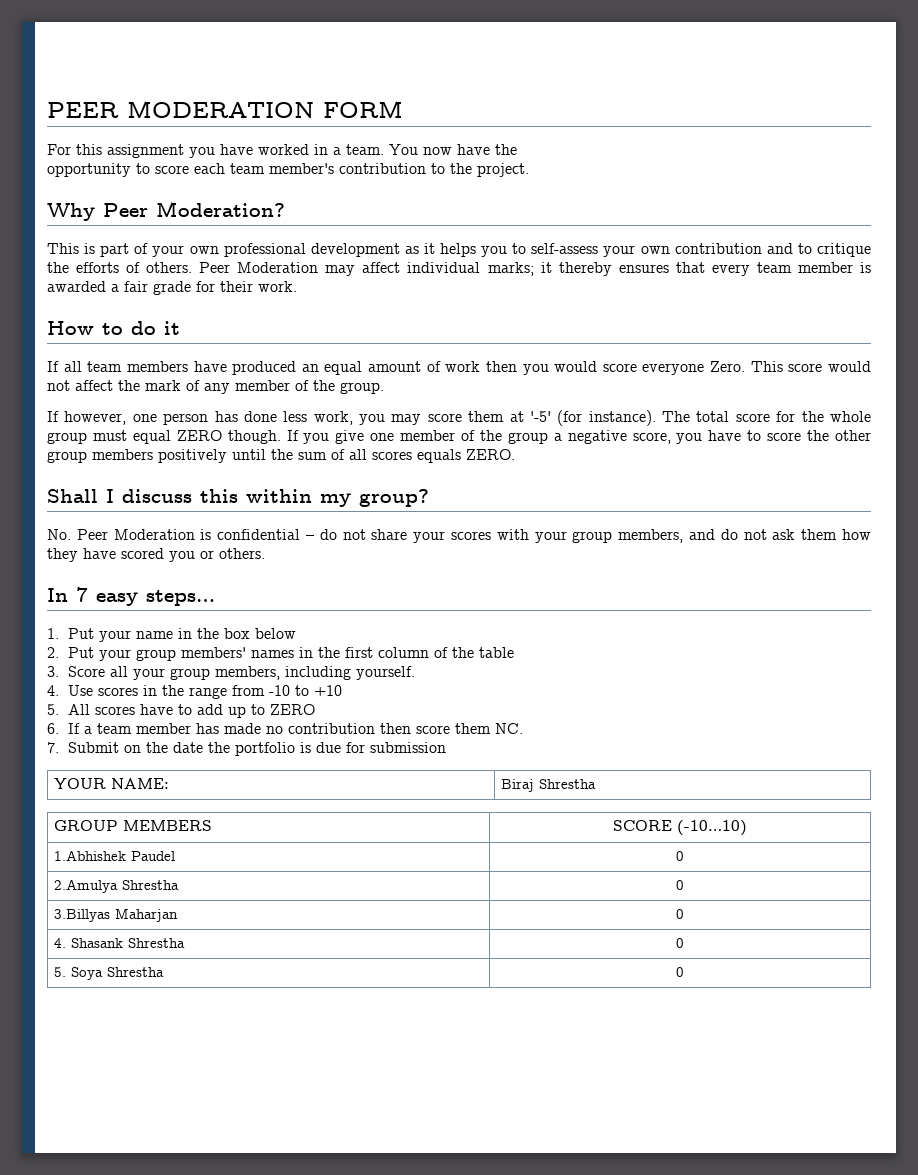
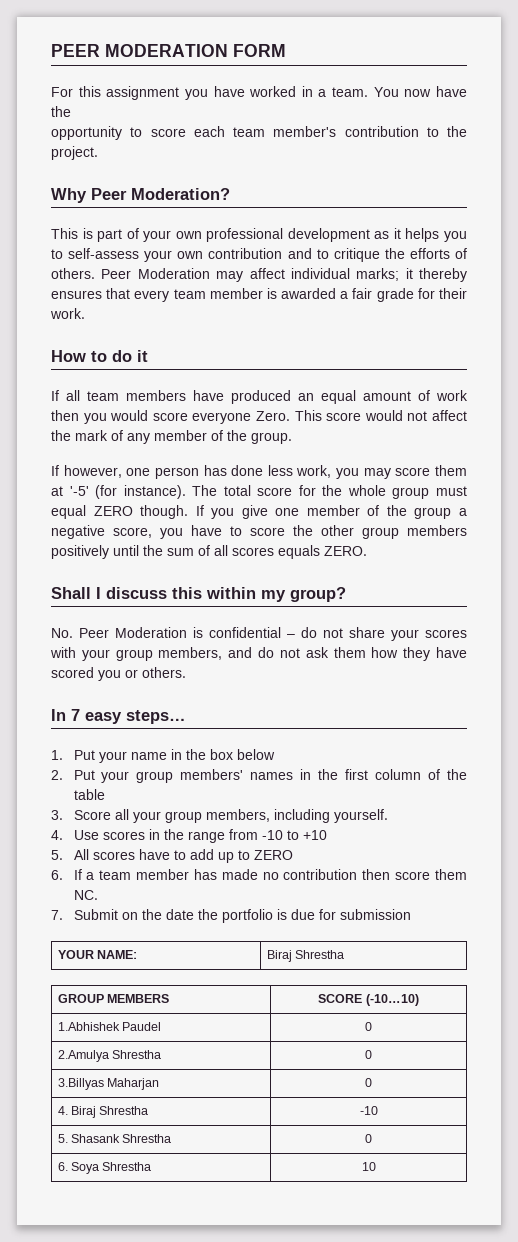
(67, 943) none -> [71,1106,149,1118] [359,1106,378,1115] [57,1134,68,1143] Biraj Shrestha | -10 // 5.
[54,967,67,977] 5. -> [57,1162,68,1171] 6.
[676,967,685,977] 0 -> [361,1162,376,1171] 10

